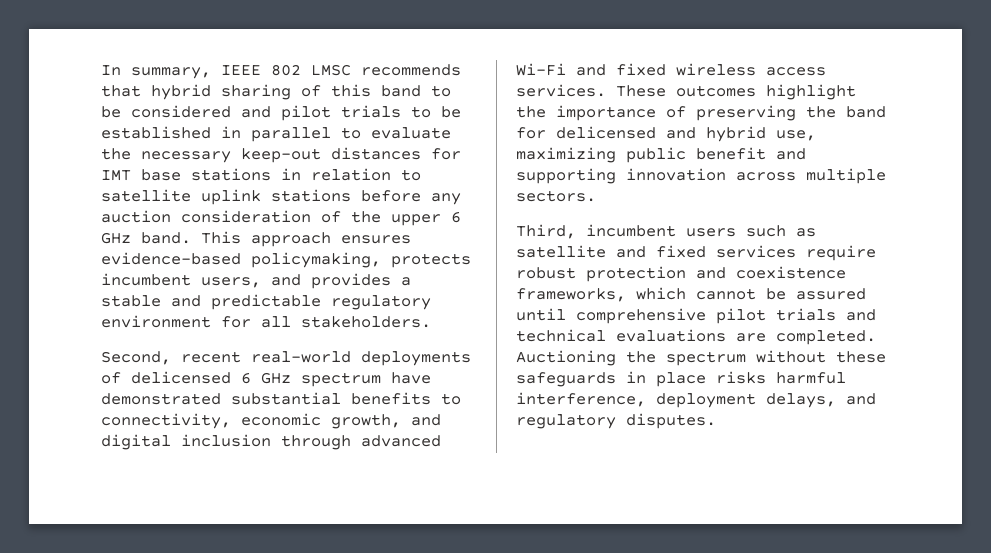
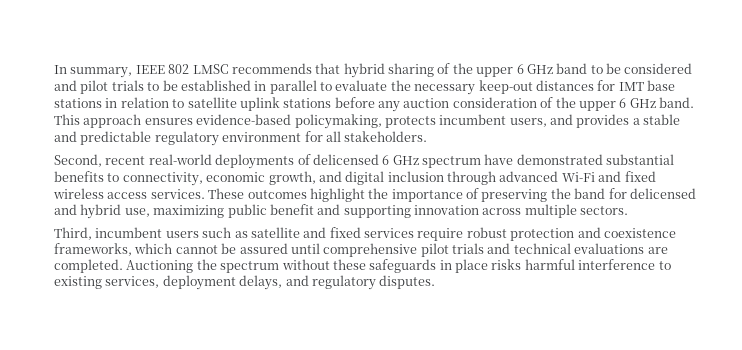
[331,84,371,97] this -> [452,63,553,77] the upper 6 GHz
[516,392,646,407] interference, -> [578,259,671,270] [54,276,160,289] interference to existing services,

